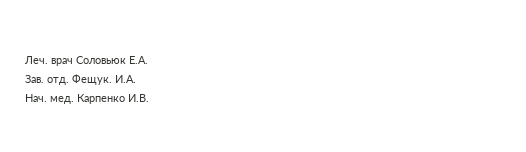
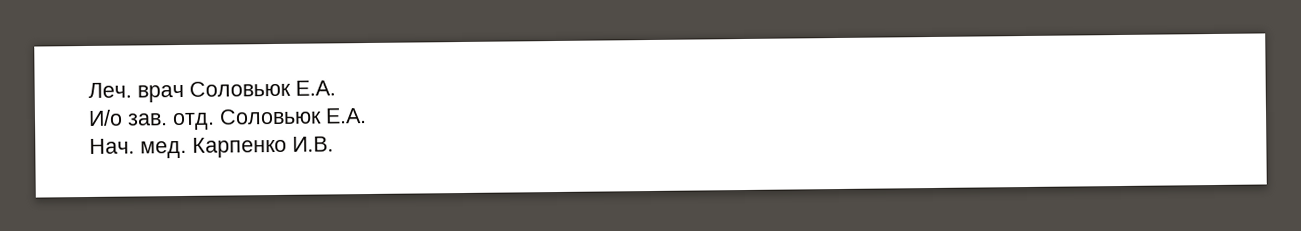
[25,74,136,85] Зав. отд. Фещук. И.А. -> [88,108,367,131] И/о зав. отд. Соловьюк Е.А.

